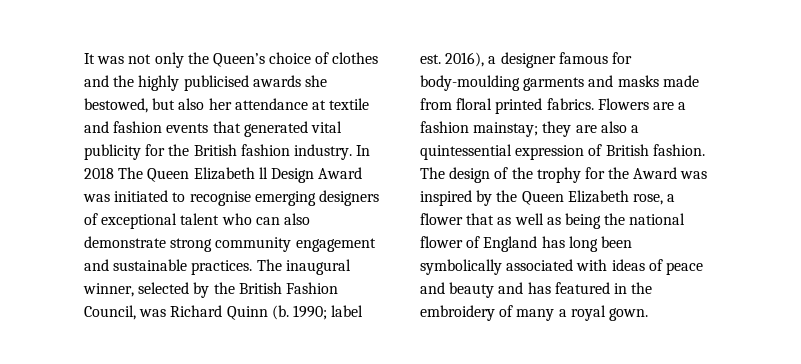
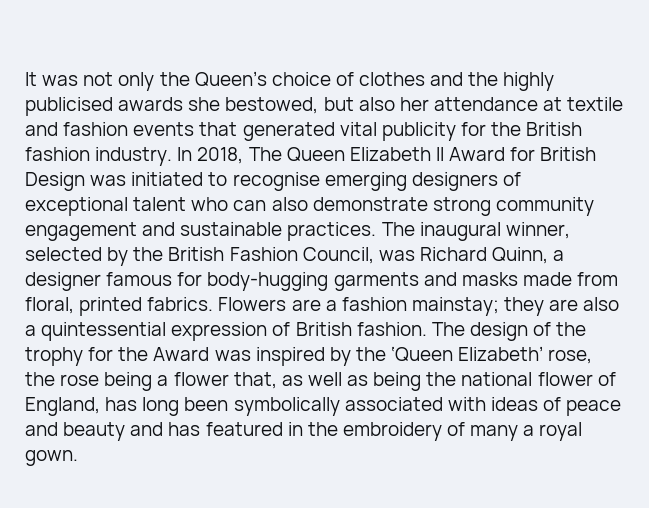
[84,167,114,179] 2018 -> [197,147,244,164] 2018,
[270,167,363,183] Design Award -> [449,147,597,161] [25,172,85,191] Award for British Design
[226,305,364,320] [420,52,485,67] Quinn (b. 1990; label est. 2016), -> [492,247,549,264] Quinn,
[420,75,520,91] body-moulding -> [207,272,329,291] body-hugging
[456,98,493,110] floral -> [25,297,74,314] floral,
[521,190,663,205] Queen Elizabeth rose, -> [391,346,593,364] [25,372,153,391] ‘Queen Elizabeth’ rose, the rose being
[466,213,495,225] that -> [233,372,277,389] that,
[483,236,538,252] England -> [25,397,100,416] England,

